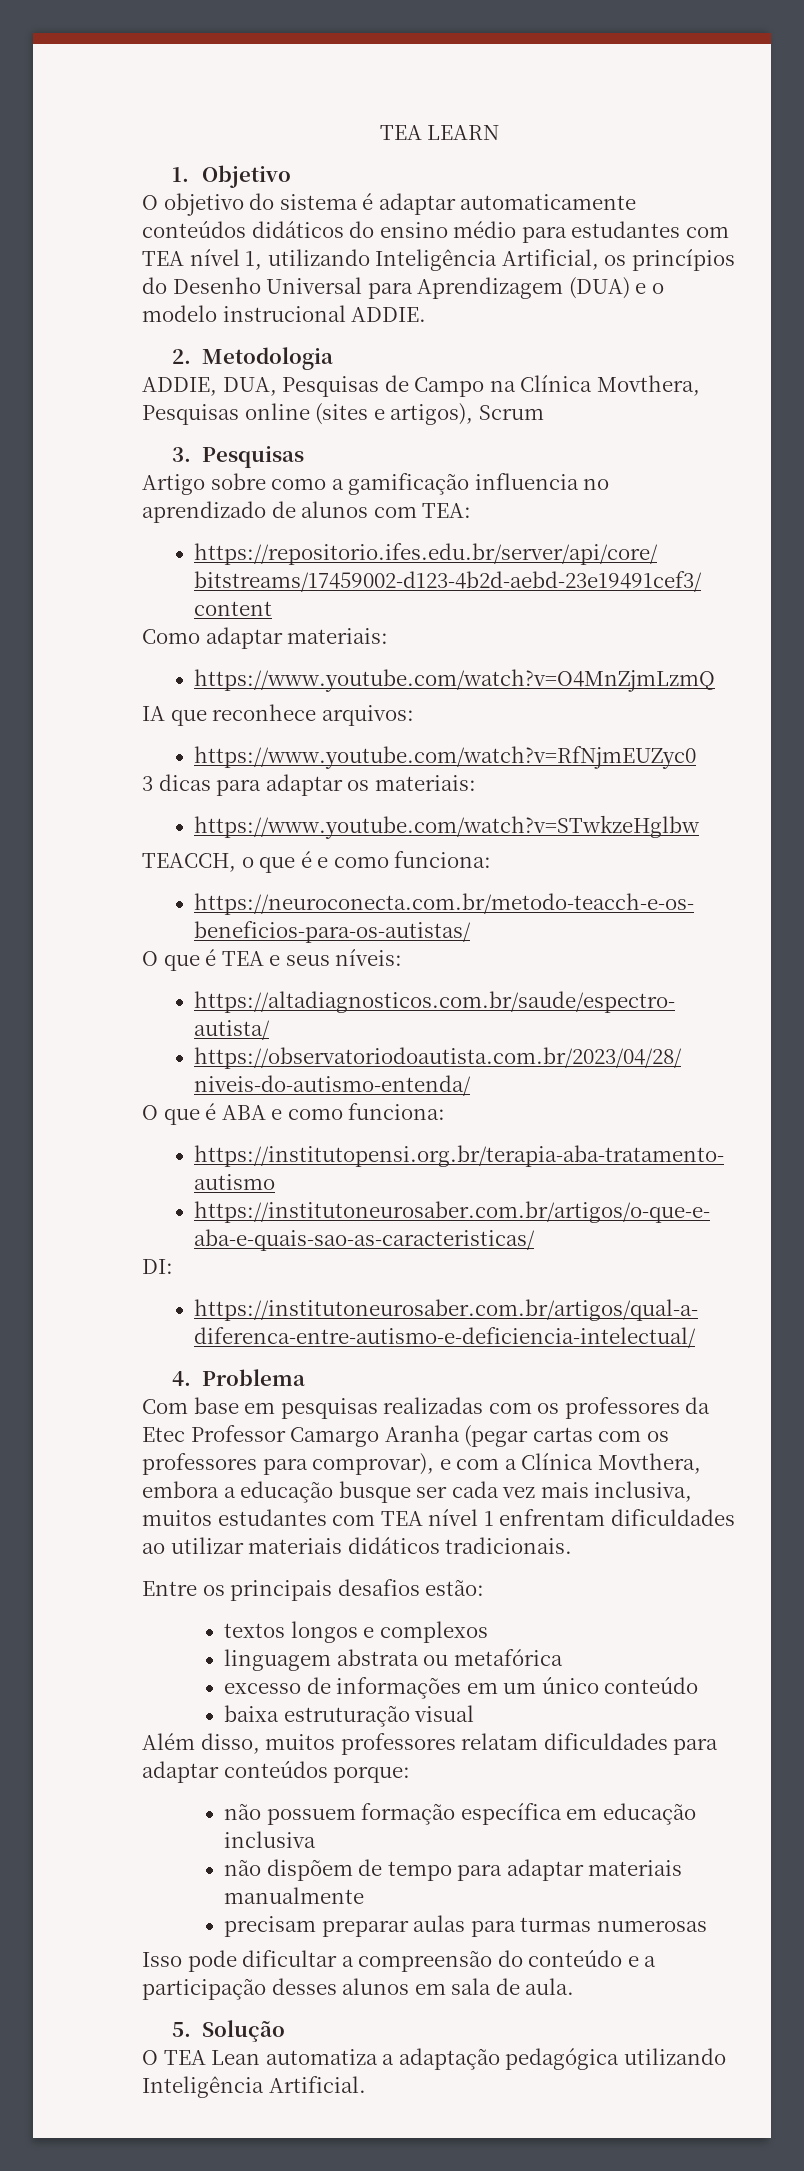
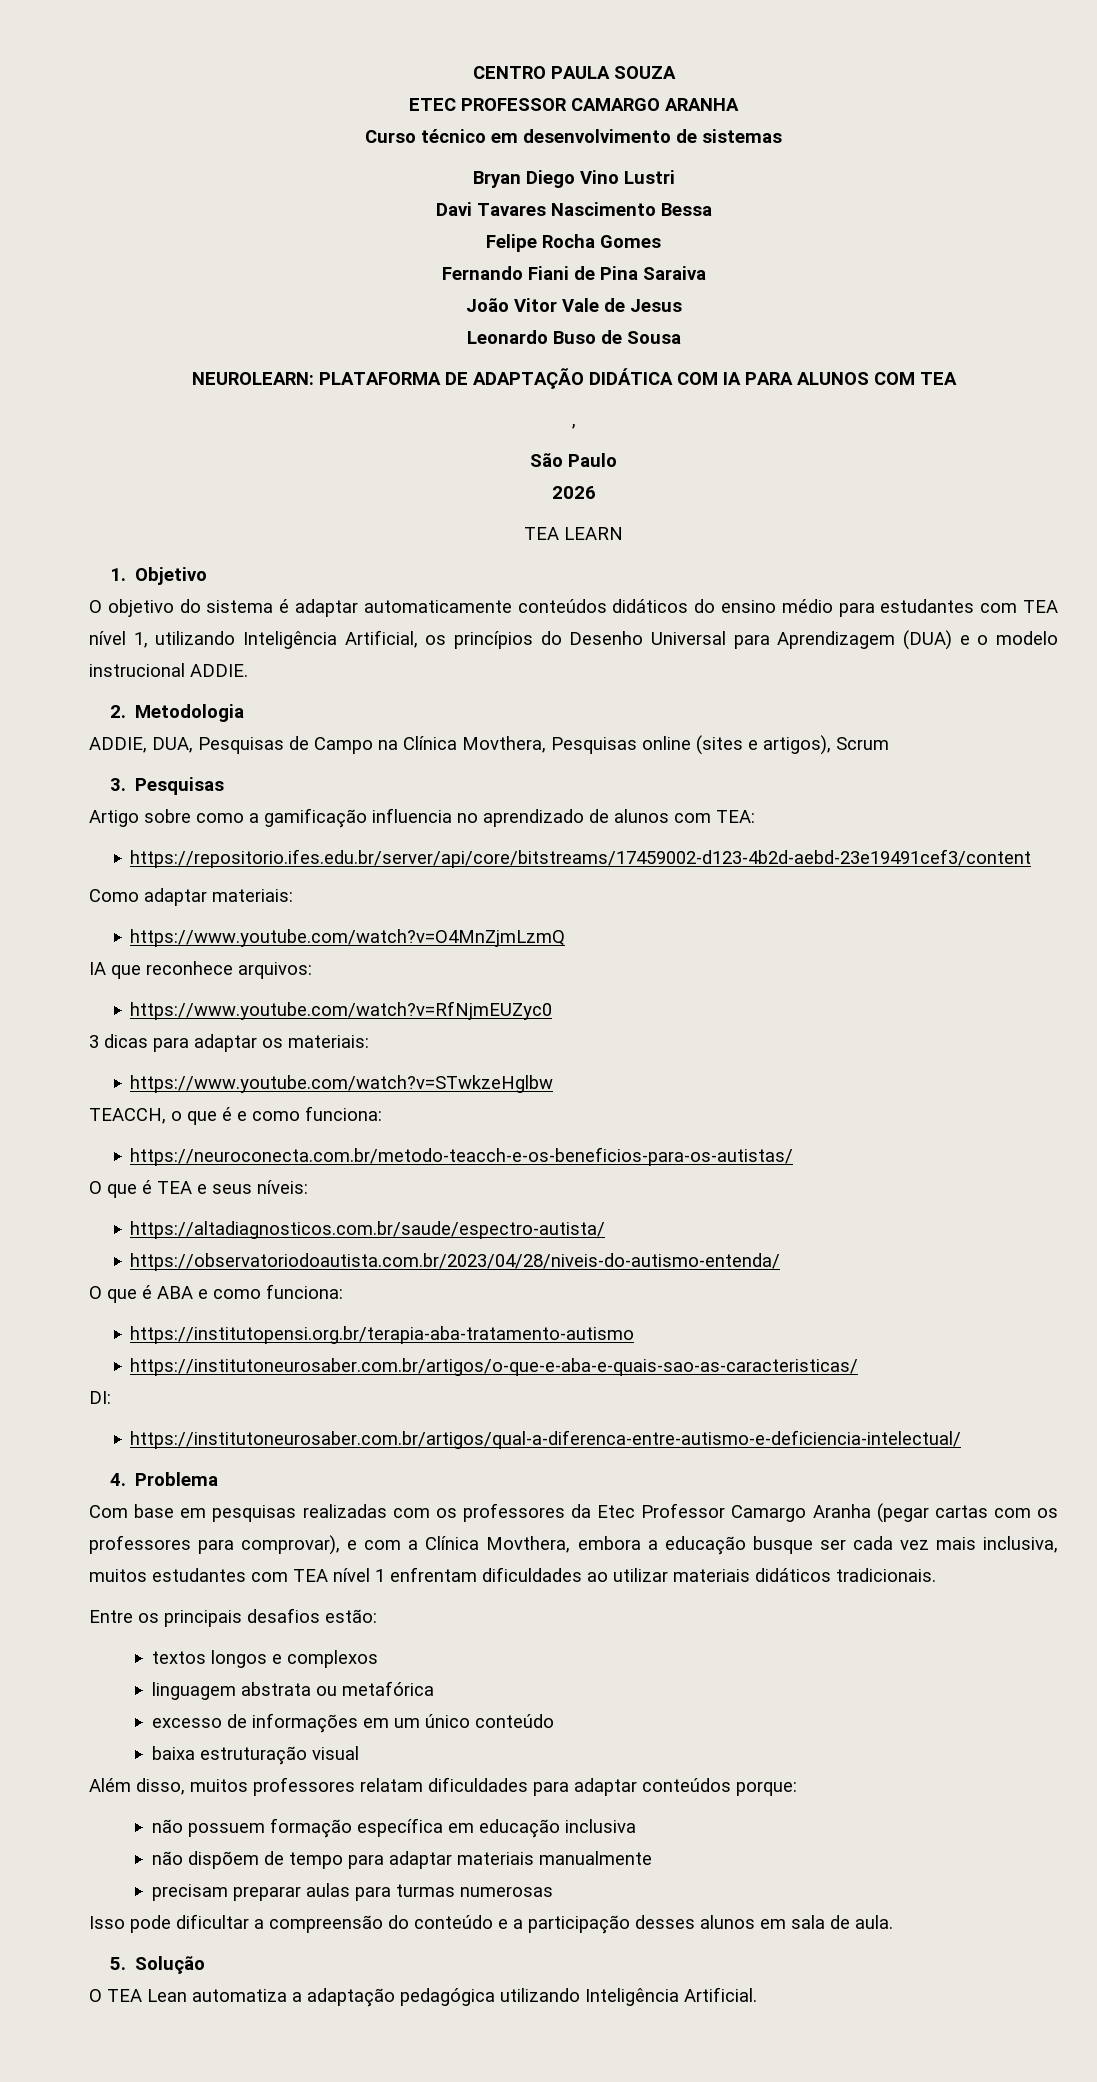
(379, 132) none -> [472,66,676,79] [409,98,739,111] [365,129,782,143] [472,170,675,188] [435,202,712,216] [486,234,661,252] [441,266,706,280] [465,298,682,312] [466,330,681,344] [191,368,957,389] [571,424,576,429] [530,453,617,467] [551,486,596,499] CENTRO PAULA SOUZA // ETEC PROFESSOR CAMARGO ARANHA // Curso técnico em desenvolvimento de sistemas // Bryan Diego Vino Lustri // Davi Tavares Nascimento Bessa // Felipe Rocha Gomes // Fernando Fiani de Pina Saraiva // João Vitor Vale de Jesus // Leonardo Buso de Sousa // NEUROLEARN: PLATAFORMA DE ADAPTAÇÃO DIDÁTICA COM IA PARA ALUNOS COM TEA // , // São Paulo // 2026 //

